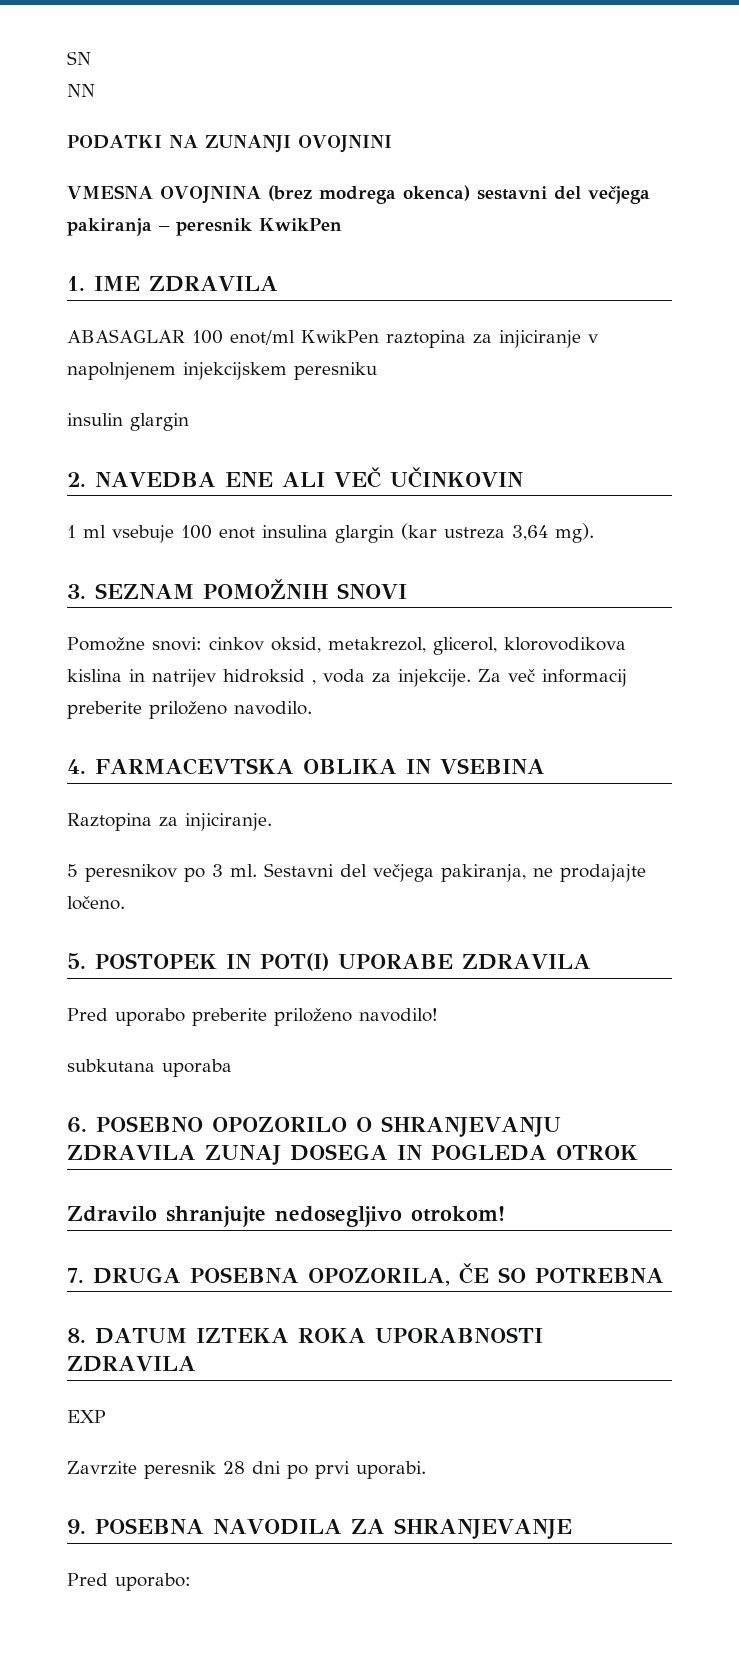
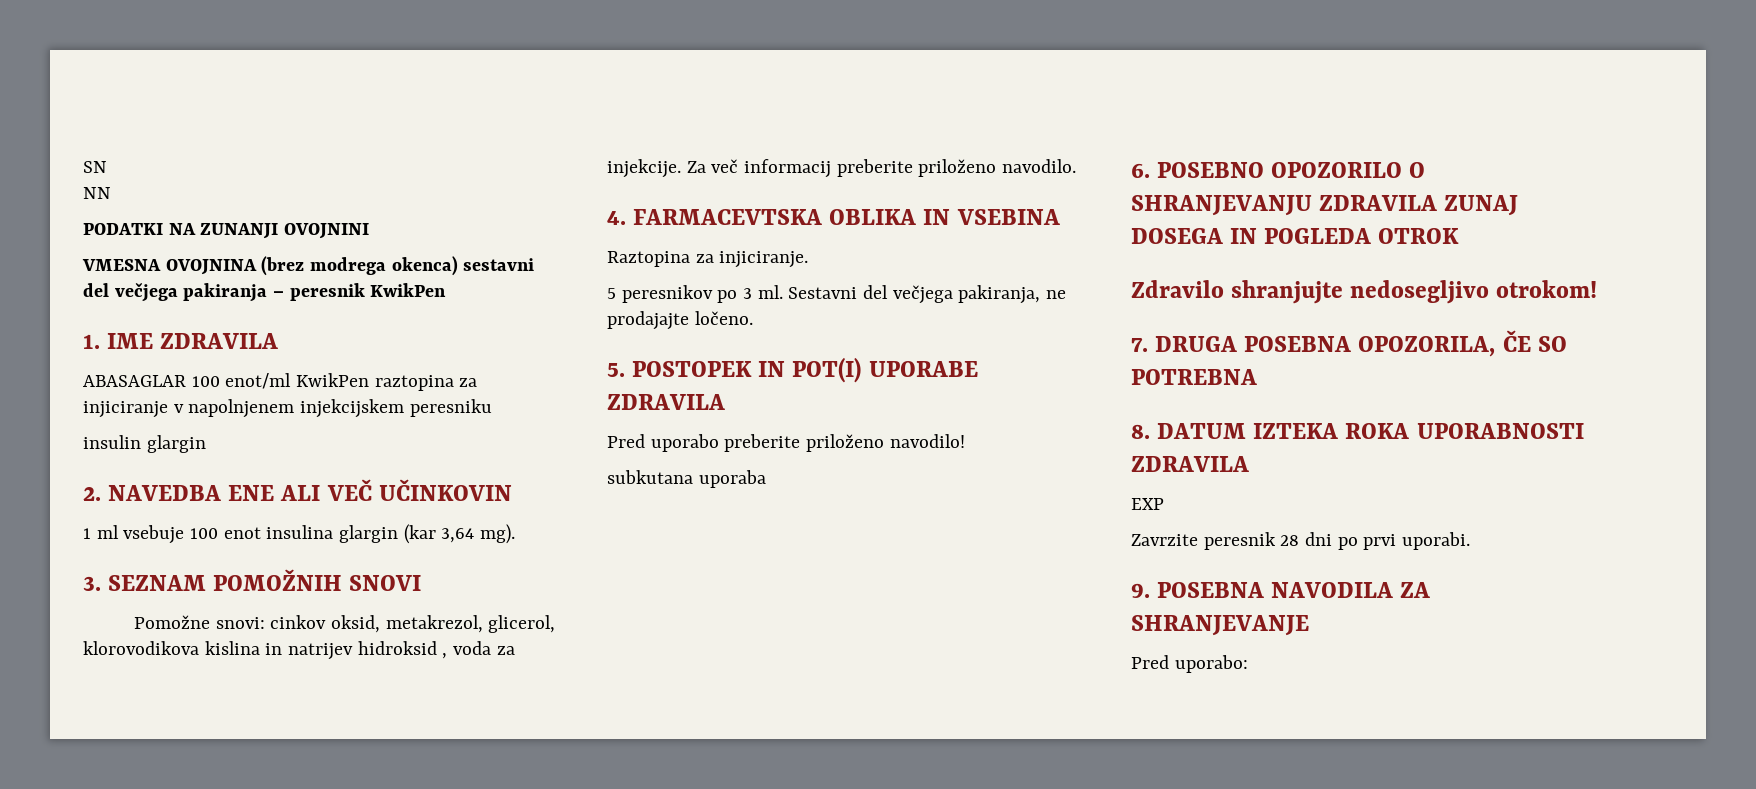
[444,527,505,539] ustreza -> (436, 534) none

